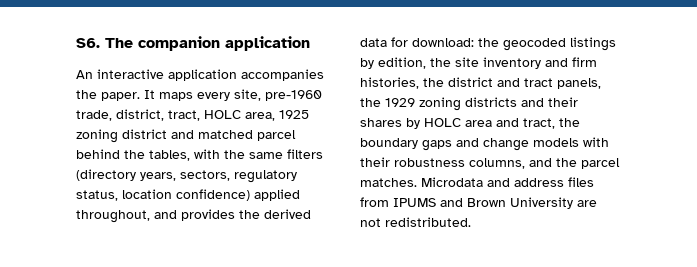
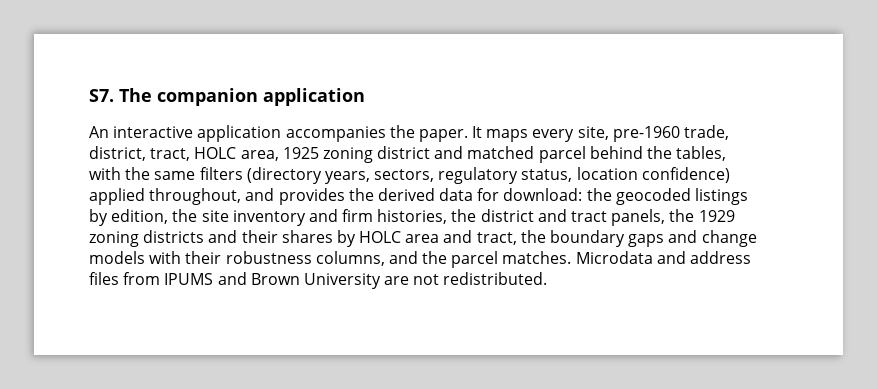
[76,38,100,48] S6. -> [89,89,114,102] S7.

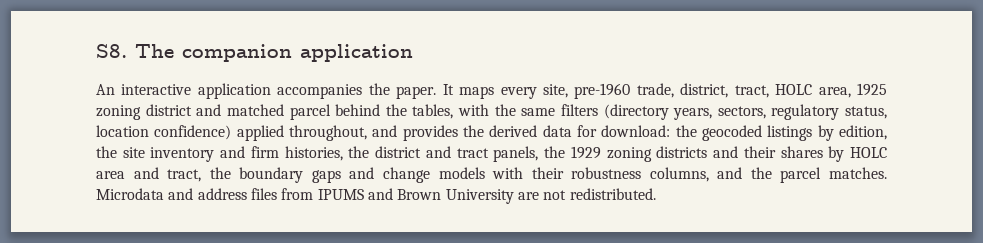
[89,89,114,102] S7. -> [96,44,127,58] S8.

